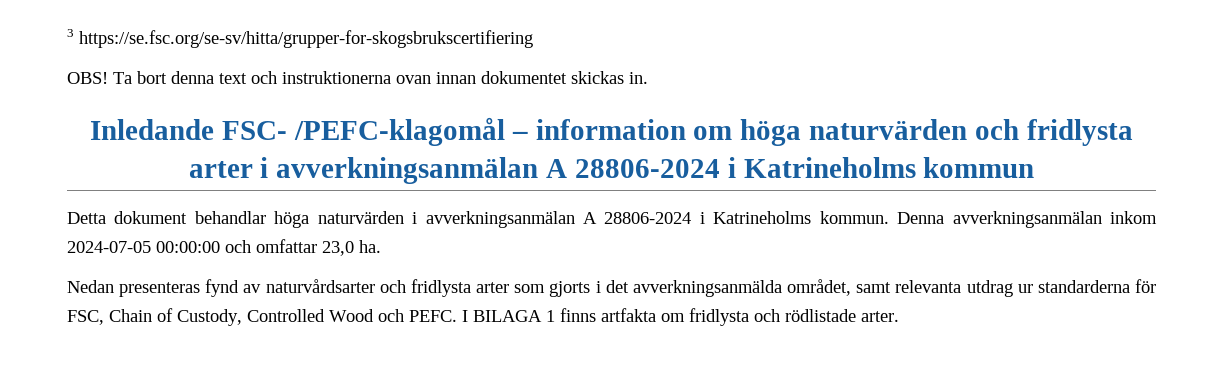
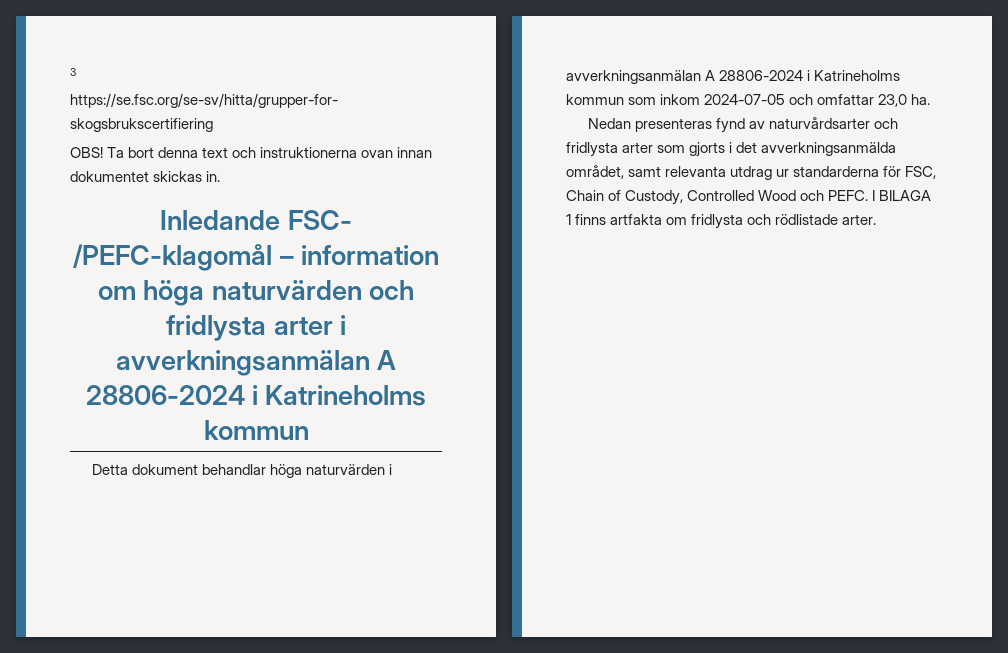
[819,211,1102,228] kommun. Denna avverkningsanmälan -> [566,94,657,105] kommun som
[156,241,220,253] 00:00:00 -> (786, 99) none

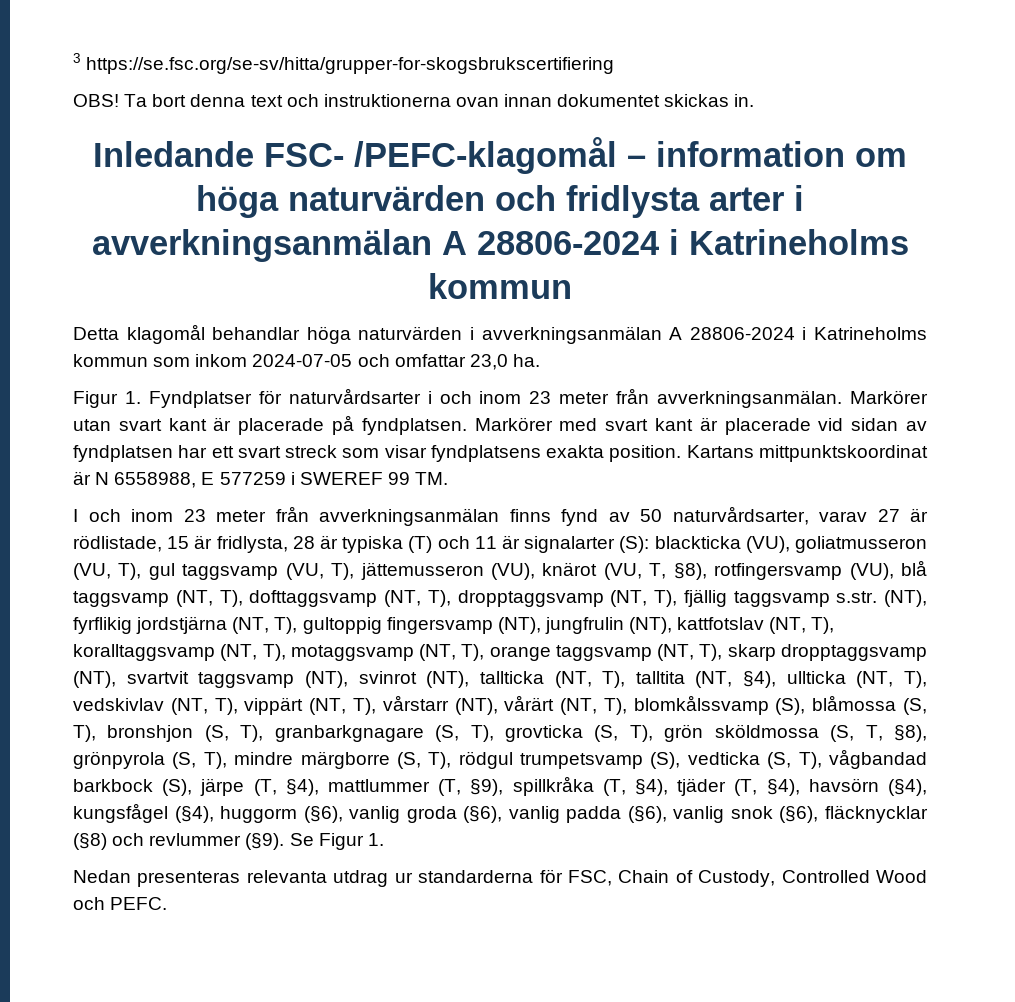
[132,464,199,475] dokument -> [126,324,205,344] klagomål
[588,117,899,133] [566,142,897,157] [566,165,662,179] Nedan presenteras fynd av naturvårdsarter och fridlysta arter som gjorts i det avverkningsanmälda området, samt -> [73,388,928,408] [73,415,927,435] [73,445,928,462] [73,471,449,488] [73,506,928,526] [73,535,928,553] [73,560,928,580] [73,589,927,607] [73,616,835,634] [73,644,927,661] [73,671,927,688] [73,695,928,715] [73,724,928,742] [73,749,927,769] [73,776,928,796] [73,803,929,823] [73,833,384,850] [73,870,241,887] Figur 1. Fyndplatser för naturvårdsarter i och inom 23 meter från avverkningsanmälan. Markörer utan svart kant är placerade på fyndplatsen. Markörer med svart kant är placerade vid sidan av fyndplatsen har ett svart streck som visar fyndplatsens exakta position. Kartans mittpunktskoordinat är N 6558988, E 577259 i SWEREF 99 TM. // I och inom 23 meter från avverkningsanmälan finns fynd av 50 naturvårdsarter, varav 27 är rödlistade, 15 är fridlysta, 28 är typiska (T) och 11 är signalarter (S): blackticka (VU), goliatmusseron (VU, T), gul taggsvamp (VU, T), jättemusseron (VU), knärot (VU, T, §8), rotfingersvamp (VU), blå taggsvamp (NT, T), dofttaggsvamp (NT, T), dropptaggsvamp (NT, T), fjällig taggsvamp s.str. (NT), fyrflikig jordstjärna (NT, T), gultoppig fingersvamp (NT), jungfrulin (NT), kattfotslav (NT, T), koralltaggsvamp (NT, T), motaggsvamp (NT, T), orange taggsvamp (NT, T), skarp dropptaggsvamp (NT), svartvit taggsvamp (NT), svinrot (NT), tallticka (NT, T), talltita (NT, §4), ullticka (NT, T), vedskivlav (NT, T), vippärt (NT, T), vårstarr (NT), vårärt (NT, T), blomkålssvamp (S), blåmossa (S, T), bronshjon (S, T), granbarkgnagare (S, T), grovticka (S, T), grön sköldmossa (S, T, §8), grönpyrola (S, T), mindre märgborre (S, T), rödgul trumpetsvamp (S), vedticka (S, T), vågbandad barkbock (S), järpe (T, §4), mattlummer (T, §9), spillkråka (T, §4), tjäder (T, §4), havsörn (§4), kungsfågel (§4), huggorm (§6), vanlig groda (§6), vanlig padda (§6), vanlig snok (§6), fläcknycklar (§8) och revlummer (§9). Se Figur 1. // Nedan presenteras
[872,190,932,201] [566,214,877,229] I BILAGA 1 finns artfakta om fridlysta och rödlistade arter. -> (168, 903) none

